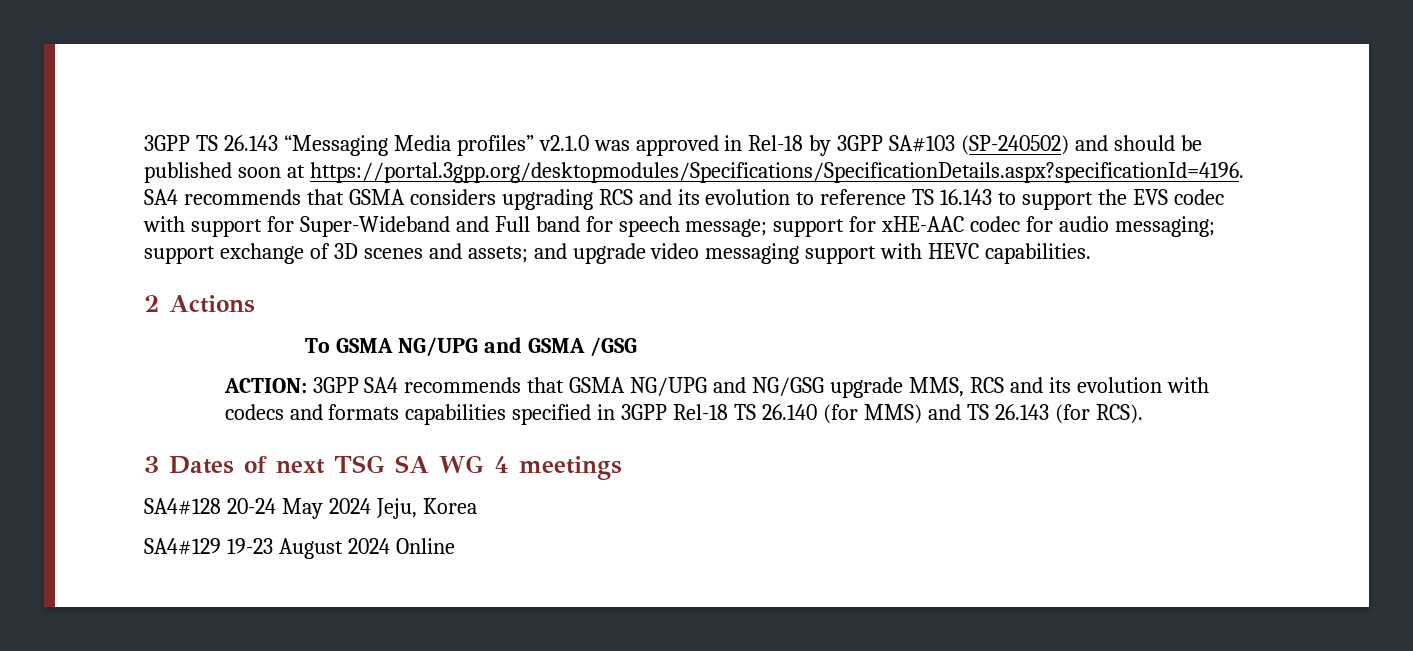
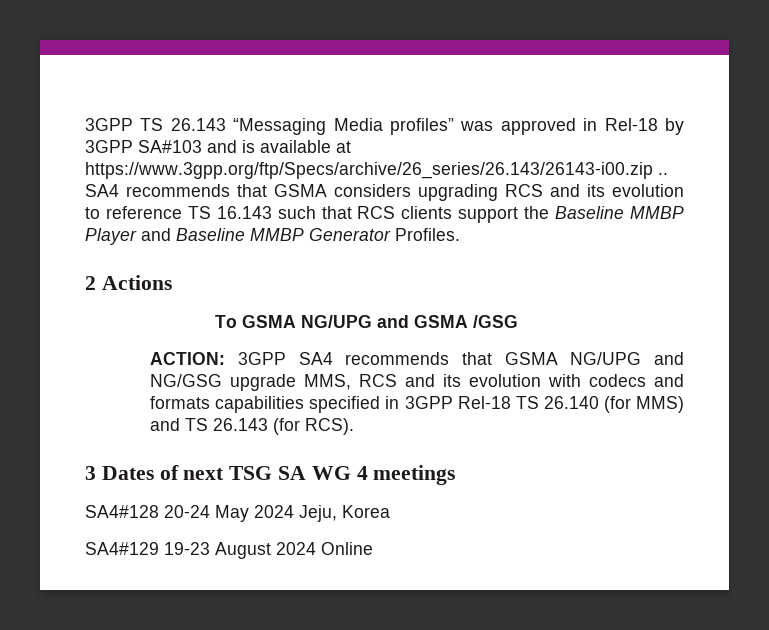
[538,135,589,151] v2.1.0 -> (454, 126) none
[961,135,1202,155] [144,162,1244,183] (SP-240502) and should be published soon at https://portal.3gpp.org/desktopmodules/Specifications/SpecificationDetails.aspx?specificationId=4196. -> [207,140,351,153] [85,162,668,179] and is available at https://www.3gpp.org/ftp/Specs/archive/26_series/26.143/26143-i00.zip ..
[998,189,1224,210] [143,216,1216,237] [144,243,1092,264] to support the EVS codec with support for Super-Wideband and Full band for speech message; support for xHE-AAC codec for audio messaging; support exchange of 3D scenes and assets; and upgrade video messaging support with HEVC capabilities. -> [277,206,685,223] [85,228,460,245] such that RCS clients support the Baseline MMBP Player and Baseline MMBP Generator Profiles.

